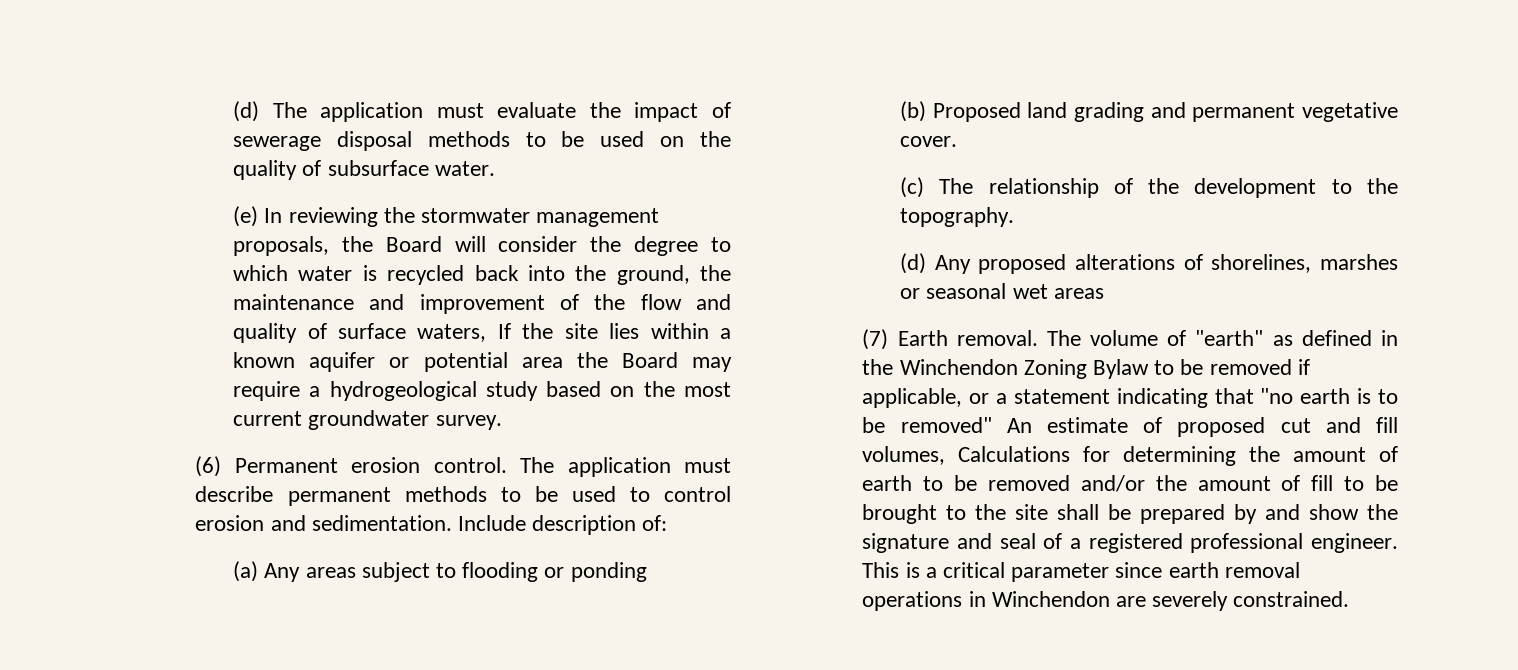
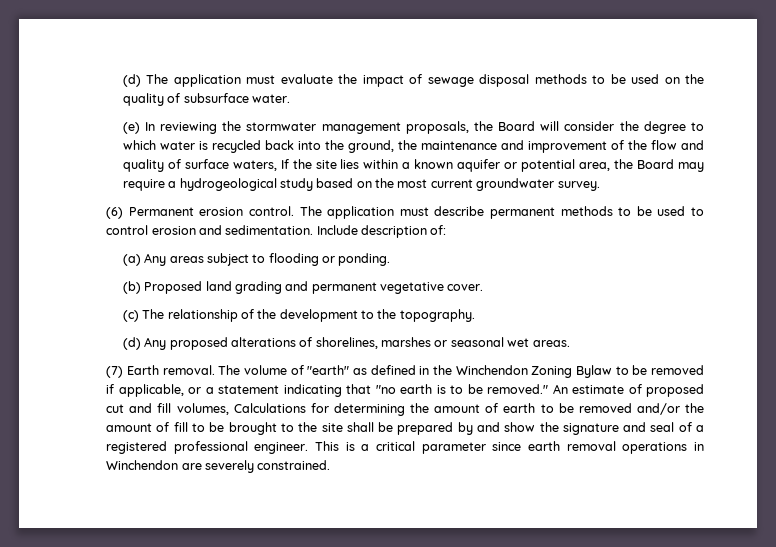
[233,136,322,151] sewerage -> [427,77,474,87] sewage
[521,357,563,368] area -> [579,162,611,171] area,
[570,562,647,582] ponding -> [338,253,391,266] ponding.
[1053,288,1104,299] areas -> [532,340,570,347] areas.
[900,417,992,433] removed" -> [487,384,549,394] removed."

